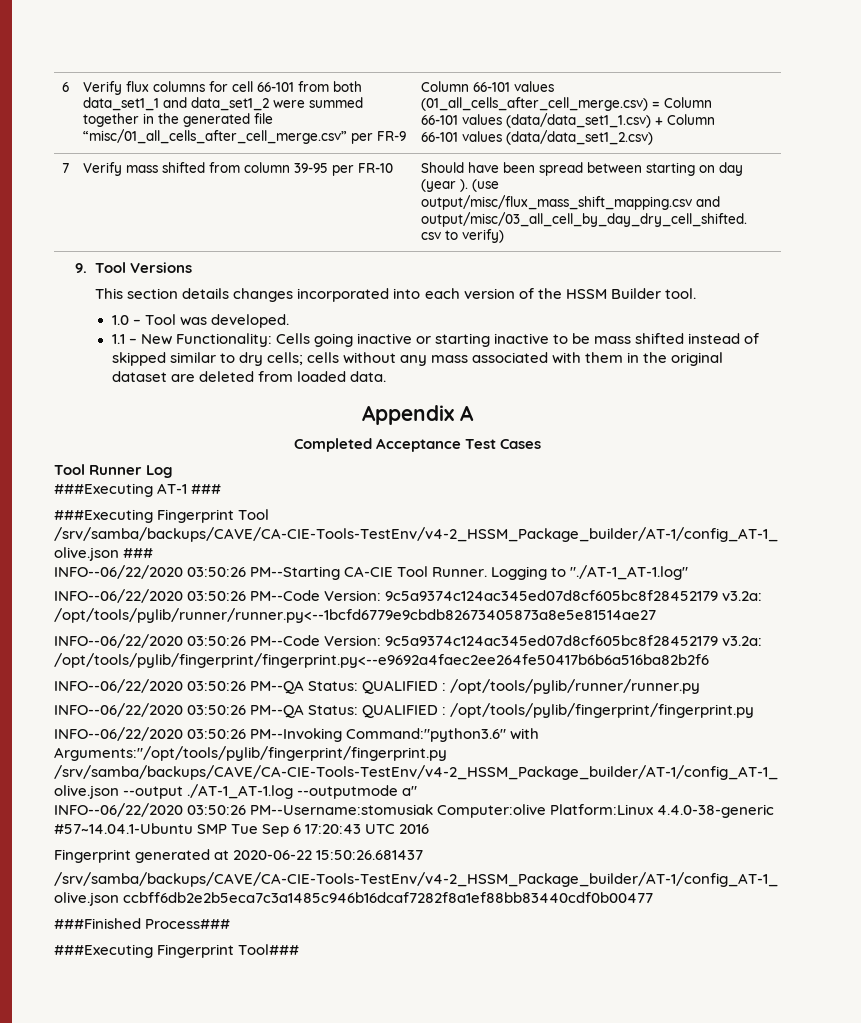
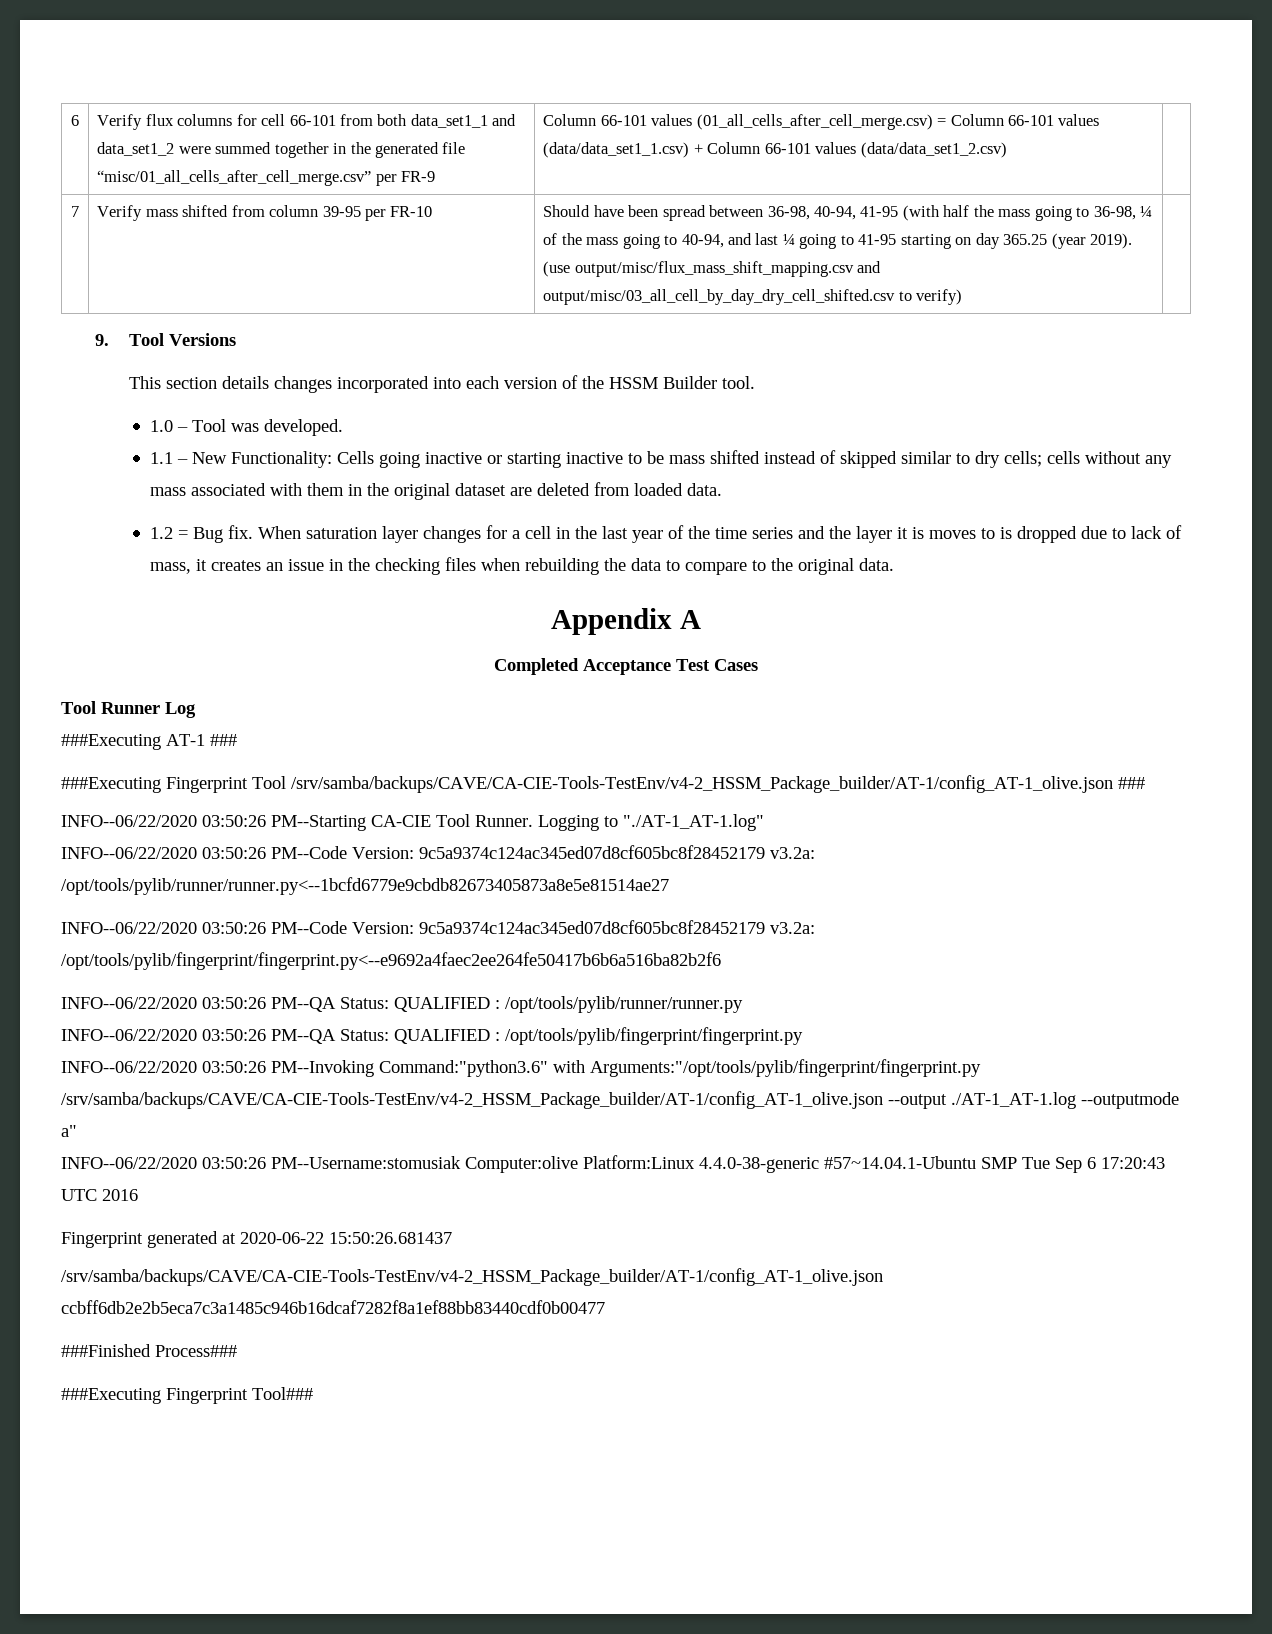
[646,162,744,176] [421,179,469,192] starting on day (year ). -> [767,205,1153,221] [543,233,1132,249] 36-98, 40-94, 41-95 (with half the mass going to 36-98, ¼ of the mass going to 40-94, and last ¼ going to 41-95 starting on day 365.25 (year 2019).
(386, 376) none -> [149,525,1182,543] [149,557,894,575] // 1.2 = Bug fix. When saturation layer changes for a cell in the last year of the time series and the layer it is moves to is dropped due to lack of mass, it creates an issue in the checking files when rebuilding the data to compare to the original data.

